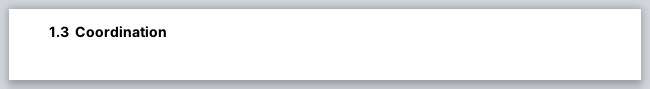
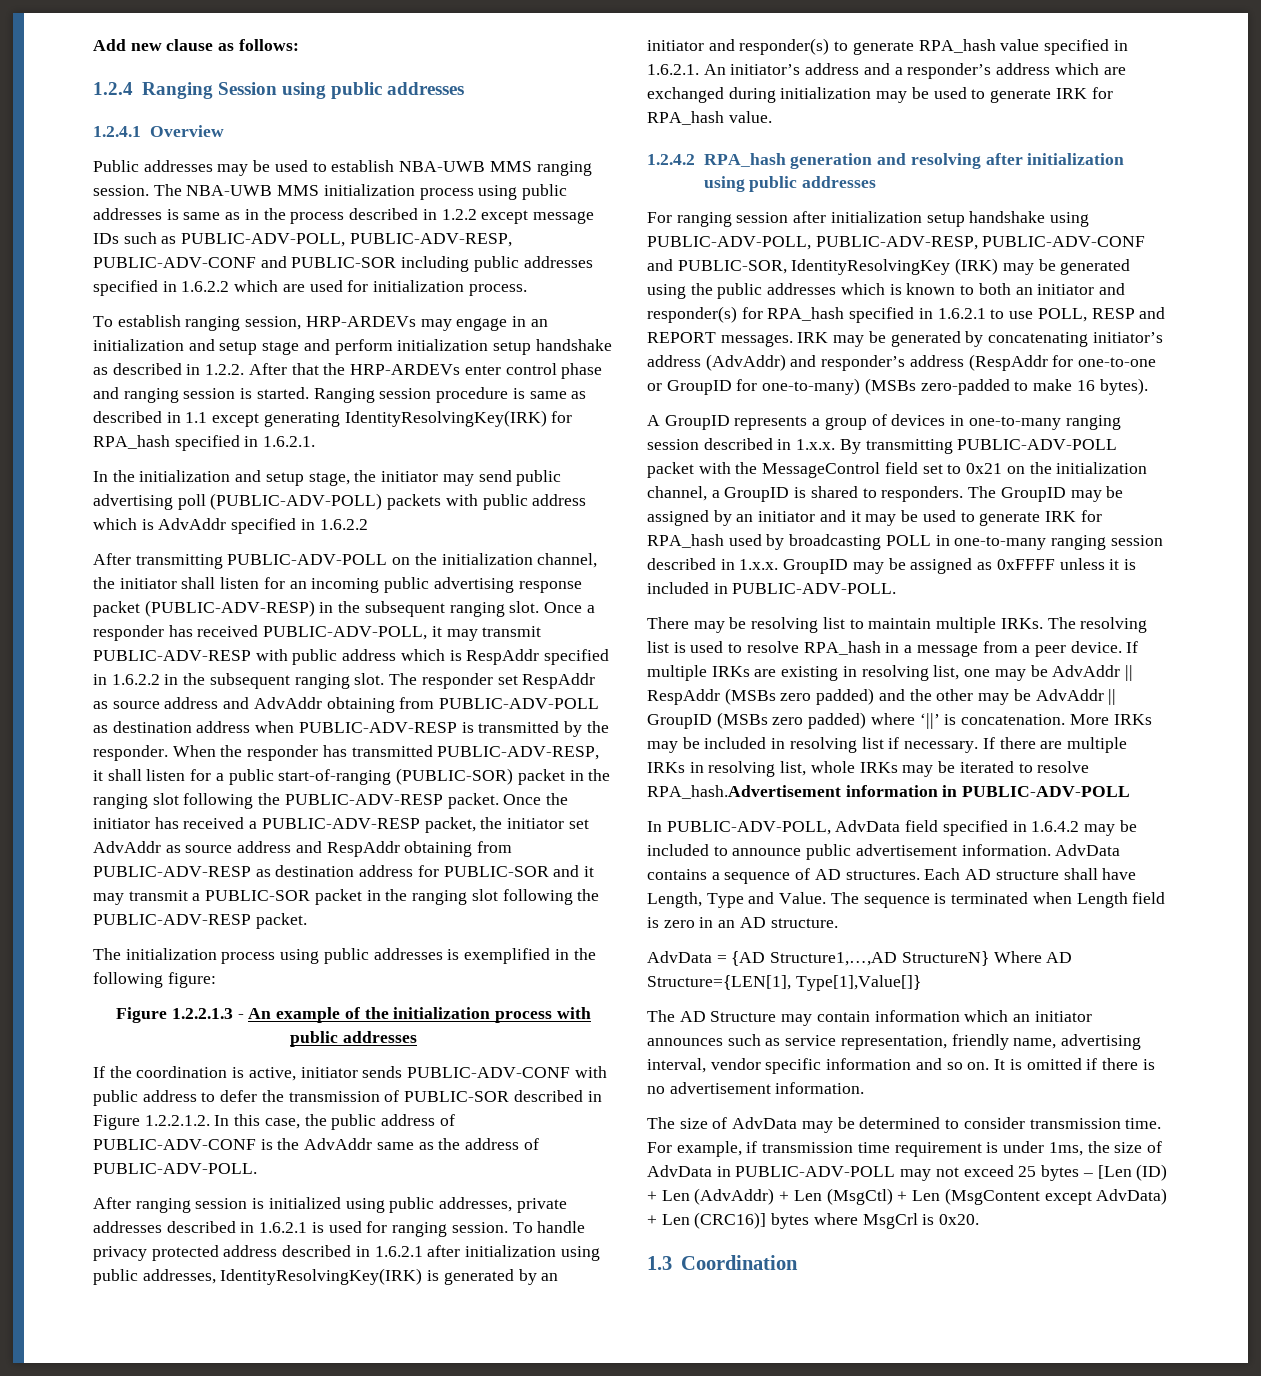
(49, 32) none -> [93,39,299,51] [93,82,465,99] [93,125,224,137] [93,160,592,176] [93,184,568,200] [93,208,594,224] [93,232,512,247] [93,256,593,272] [93,280,527,296] [93,315,548,331] [93,339,612,355] [93,363,603,379] [93,387,587,403] [93,410,573,427] [93,435,316,451] [93,470,562,486] [93,493,587,510] [93,518,368,534] [93,553,598,569] [93,577,582,593] [93,600,595,617] [93,625,542,641] [93,649,610,665] [93,673,596,689] [93,697,600,713] [93,721,609,737] [93,745,600,761] [93,768,611,785] [93,793,569,809] [93,817,589,833] [93,841,513,857] [93,865,595,877] [93,889,600,905] [93,913,307,929] [93,948,596,964] [93,972,216,988] [116,1007,591,1023] [290,1031,417,1047] [93,1066,607,1081] [93,1090,602,1106] [93,1114,455,1130] [93,1138,539,1150] [93,1163,257,1174] [93,1197,567,1213] [93,1221,586,1237] [93,1245,600,1261] [93,1268,559,1285] [647,38,1128,55] [647,63,1126,79] [647,87,1113,103] [647,111,772,125] [647,153,1125,169] [703,176,877,192] [647,211,1090,227] [647,236,1146,250] [647,258,1131,275] [647,283,1125,299] [647,306,1166,323] [647,331,1163,347] [647,354,1157,371] [647,378,1148,395] [647,414,1121,430] [647,438,1118,454] [647,462,1148,478] [647,486,1124,502] [647,510,1102,526] [647,534,1163,550] [647,558,1136,574] [647,582,897,594] [647,617,1148,633] [647,641,1139,657] [647,665,1133,681] [647,688,1117,705] [647,712,1152,729] [647,737,1127,753] [647,761,1090,777] [647,785,1131,799] [647,820,1137,836] [647,844,1121,860] [647,868,1137,884] [647,892,1166,908] [647,917,838,928] [647,951,1073,966] [647,975,921,991] [647,1010,1092,1026] [647,1034,1142,1050] [647,1058,1155,1074] [647,1082,865,1094] [647,1117,1162,1133] [647,1141,1162,1157] [647,1164,1168,1181] [647,1188,1168,1205] [647,1212,980,1229] Add new clause as follows: // 1.2.4 Ranging Session using public addresses // 1.2.4.1 Overview // Public addresses may be used to establish NBA-UWB MMS ranging session. The NBA-UWB MMS initialization process using public addresses is same as in the process described in 1.2.2 except message IDs such as PUBLIC-ADV-POLL, PUBLIC-ADV-RESP, PUBLIC-ADV-CONF and PUBLIC-SOR including public addresses specified in 1.6.2.2 which are used for initialization process. // To establish ranging session, HRP-ARDEVs may engage in an initialization and setup stage and perform initialization setup handshake as described in 1.2.2. After that the HRP-ARDEVs enter control phase and ranging session is started. Ranging session procedure is same as described in 1.1 except generating IdentityResolvingKey(IRK) for RPA_hash specified in 1.6.2.1. // In the initialization and setup stage, the initiator may send public advertising poll (PUBLIC-ADV-POLL) packets with public address which is AdvAddr specified in 1.6.2.2 // After transmitting PUBLIC-ADV-POLL on the initialization channel, the initiator shall listen for an incoming public advertising response packet (PUBLIC-ADV-RESP) in the subsequent ranging slot. Once a responder has received PUBLIC-ADV-POLL, it may transmit PUBLIC-ADV-RESP with public address which is RespAddr specified in 1.6.2.2 in the subsequent ranging slot. The responder set RespAddr as source address and AdvAddr obtaining from PUBLIC-ADV-POLL as destination address when PUBLIC-ADV-RESP is transmitted by the responder. When the responder has transmitted PUBLIC-ADV-RESP, it shall listen for a public start-of-ranging (PUBLIC-SOR) packet in the ranging slot following the PUBLIC-ADV-RESP packet. Once the initiator has received a PUBLIC-ADV-RESP packet, the initiator set AdvAddr as source address and RespAddr obtaining from PUBLIC-ADV-RESP as destination address for PUBLIC-SOR and it may transmit a PUBLIC-SOR packet in the ranging slot following the PUBLIC-ADV-RESP packet. // The initialization process using public addresses is exemplified in the following figure: // Figure 1.2.2.1.3 - An example of the initialization process with public addresses // If the coordination is active, initiator sends PUBLIC-ADV-CONF with public address to defer the transmission of PUBLIC-SOR described in Figure 1.2.2.1.2. In this case, the public address of PUBLIC-ADV-CONF is the AdvAddr same as the address of PUBLIC-ADV-POLL. // After ranging session is initialized using public addresses, private addresses described in 1.6.2.1 is used for ranging session. To handle privacy protected address described in 1.6.2.1 after initialization using public addresses, IdentityResolvingKey(IRK) is generated by an initiator and responder(s) to generate RPA_hash value specified in 1.6.2.1. An initiator’s address and a responder’s address which are exchanged during initialization may be used to generate IRK for RPA_hash value. // 1.2.4.2 RPA_hash generation and resolving after initialization using public addresses // For ranging session after initialization setup handshake using PUBLIC-ADV-POLL, PUBLIC-ADV-RESP, PUBLIC-ADV-CONF and PUBLIC-SOR, IdentityResolvingKey (IRK) may be generated using the public addresses which is known to both an initiator and responder(s) for RPA_hash specified in 1.6.2.1 to use POLL, RESP and REPORT messages. IRK may be generated by concatenating initiator’s address (AdvAddr) and responder’s address (RespAddr for one-to-one or GroupID for one-to-many) (MSBs zero-padded to make 16 bytes). // A GroupID represents a group of devices in one-to-many ranging session described in 1.x.x. By transmitting PUBLIC-ADV-POLL packet with the MessageControl field set to 0x21 on the initialization channel, a GroupID is shared to responders. The GroupID may be assigned by an initiator and it may be used to generate IRK for RPA_hash used by broadcasting POLL in one-to-many ranging session described in 1.x.x. GroupID may be assigned as 0xFFFF unless it is included in PUBLIC-ADV-POLL. // There may be resolving list to maintain multiple IRKs. The resolving list is used to resolve RPA_hash in a message from a peer device. If multiple IRKs are existing in resolving list, one may be AdvAddr || RespAddr (MSBs zero padded) and the other may be AdvAddr || GroupID (MSBs zero padded) where ‘||’ is concatenation. More IRKs may be included in resolving list if necessary. If there are multiple IRKs in resolving list, whole IRKs may be iterated to resolve RPA_hash.Advertisement information in PUBLIC-ADV-POLL // In PUBLIC-ADV-POLL, AdvData field specified in 1.6.4.2 may be included to announce public advertisement information. AdvData contains a sequence of AD structures. Each AD structure shall have Length, Type and Value. The sequence is terminated when Length field is zero in an AD structure. // AdvData = {AD Structure1,…,AD StructureN} Where AD Structure={LEN[1], Type[1],Value[]} // The AD Structure may contain information which an initiator announces such as service representation, friendly name, advertising interval, vendor specific information and so on. It is omitted if there is no advertisement information. // The size of AdvData may be determined to consider transmission time. For example, if transmission time requirement is under 1ms, the size of AdvData in PUBLIC-ADV-POLL may not exceed 25 bytes – [Len (ID) + Len (AdvAddr) + Len (MsgCtl) + Len (MsgContent except AdvData) + Len (CRC16)] bytes where MsgCrl is 0x20. //

